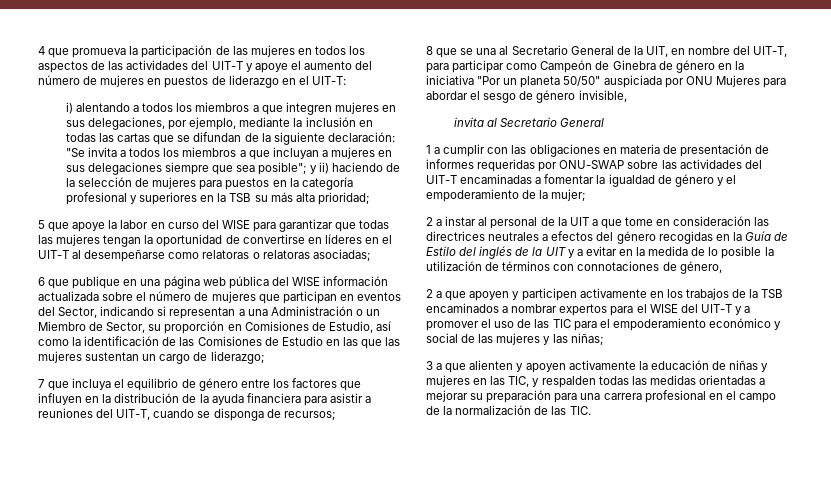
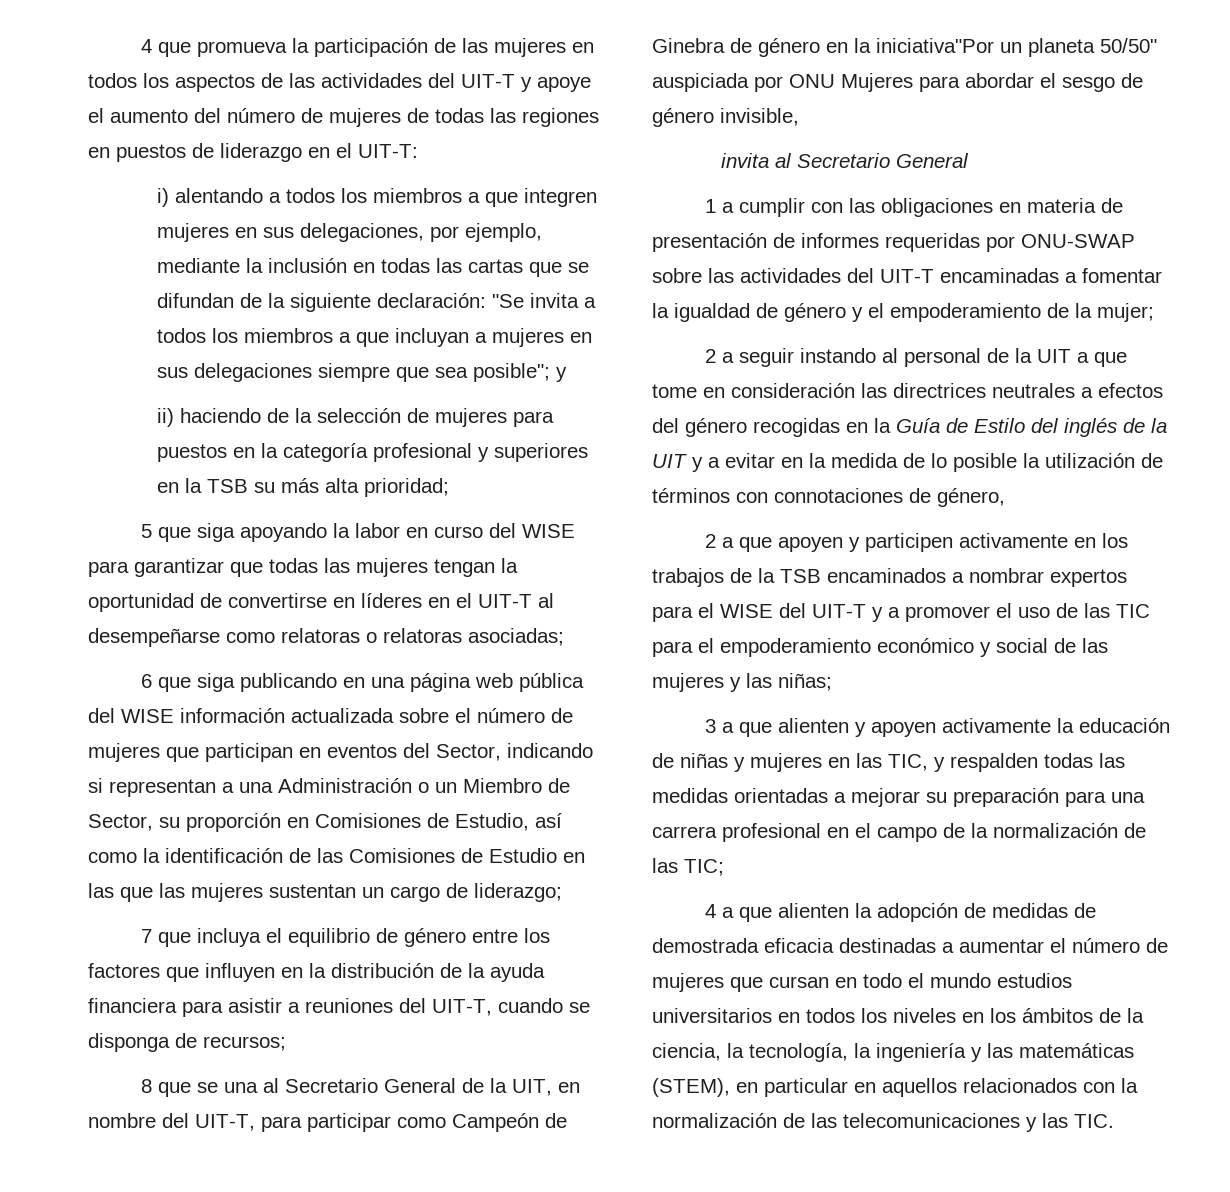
(145, 81) none -> [407,108,599,127] de todas las regiones
(317, 169) none -> (567, 374) //
[72,222,106,232] apoye -> [197,523,328,542] siga apoyando
[72,276,121,289] publique -> [197,673,338,692] siga publicando
[426,75,502,85] iniciativa "Por -> [876,38,994,53] iniciativa"Por
[445,216,477,226] instar -> [739,348,877,367] seguir instando
(567, 410) none -> [684,859,724,876] [705,903,1097,922] [652,938,1168,953] [652,973,1072,992] [652,1008,1144,1023] [652,1043,1134,1062] [652,1078,1138,1097] [652,1113,1068,1132] TIC; // 4 a que alienten la adopción de medidas de demostrada eficacia destinadas a aumentar el número de mujeres que cursan en todo el mundo estudios universitarios en todos los niveles en los ámbitos de la ciencia, la tecnología, la ingeniería y las matemáticas (STEM), en particular en aquellos relacionados con la normalización de las telecomunicaciones y las

